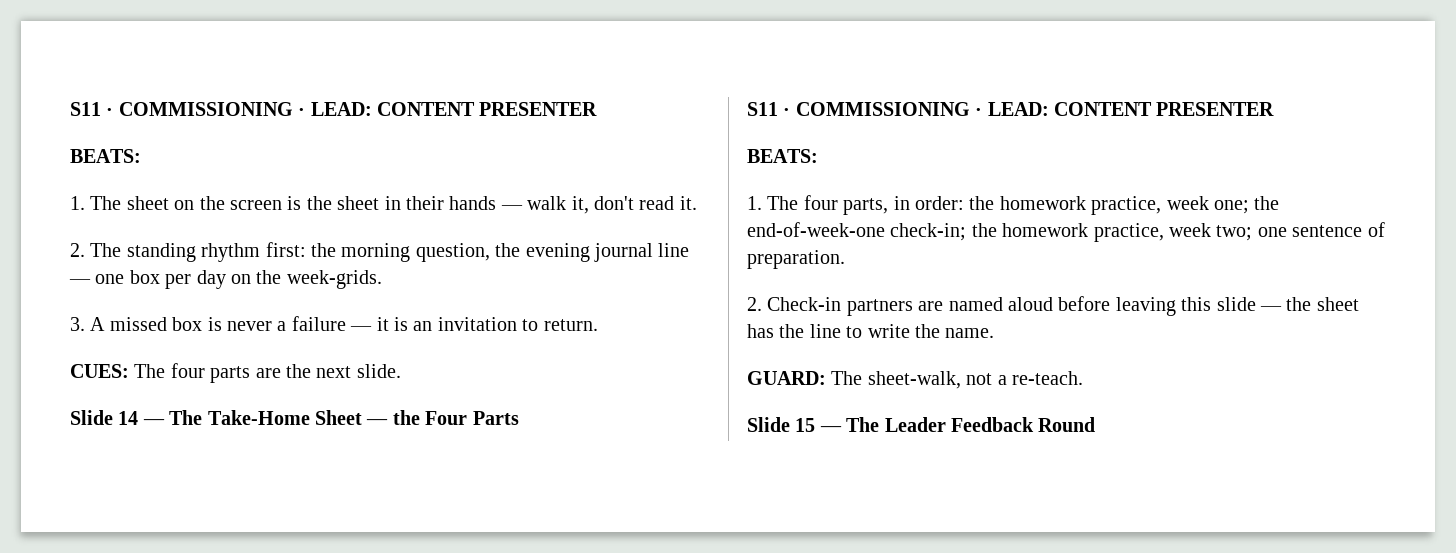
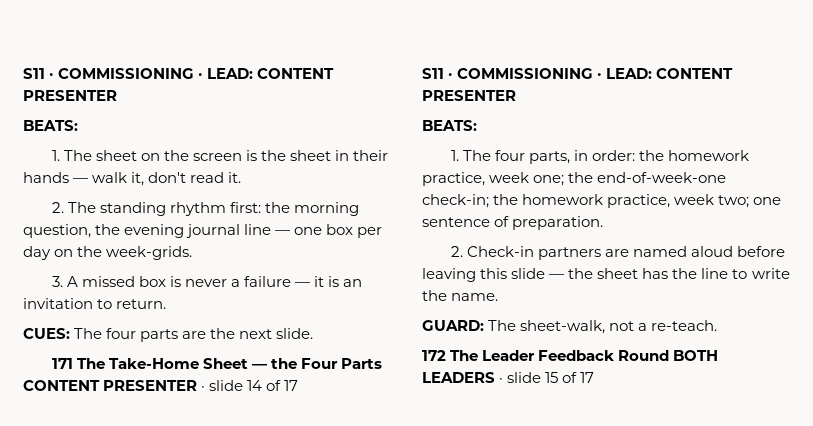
[70,410,165,425] Slide 14 — -> [51,358,73,369] 171
(519, 418) none -> [23,380,299,391] CONTENT PRESENTER · slide 14 of 17
[747,417,842,432] Slide 15 — -> [422,350,446,361] 172
(1096, 424) none -> [673,350,719,361] [422,372,595,383] BOTH LEADERS · slide 15 of 17

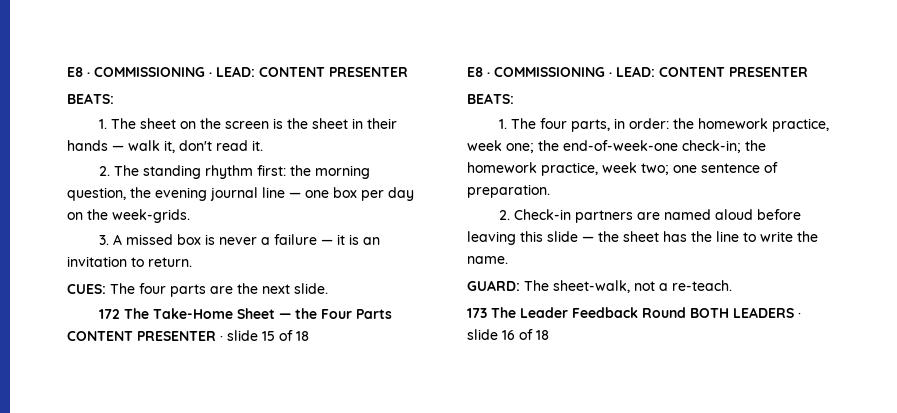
[23,68,45,79] S11 -> [67,67,83,77] E8
[51,358,73,369] 171 -> [98,309,120,319] 172
[247,380,299,391] [422,68,444,79] 14 of 17 // S11 -> [262,330,309,341] [467,67,483,77] 15 of 18 // E8
[422,350,446,361] 172 -> [467,308,487,318] 173
[545,372,595,383] 15 of 17 -> [502,329,549,340] 16 of 18

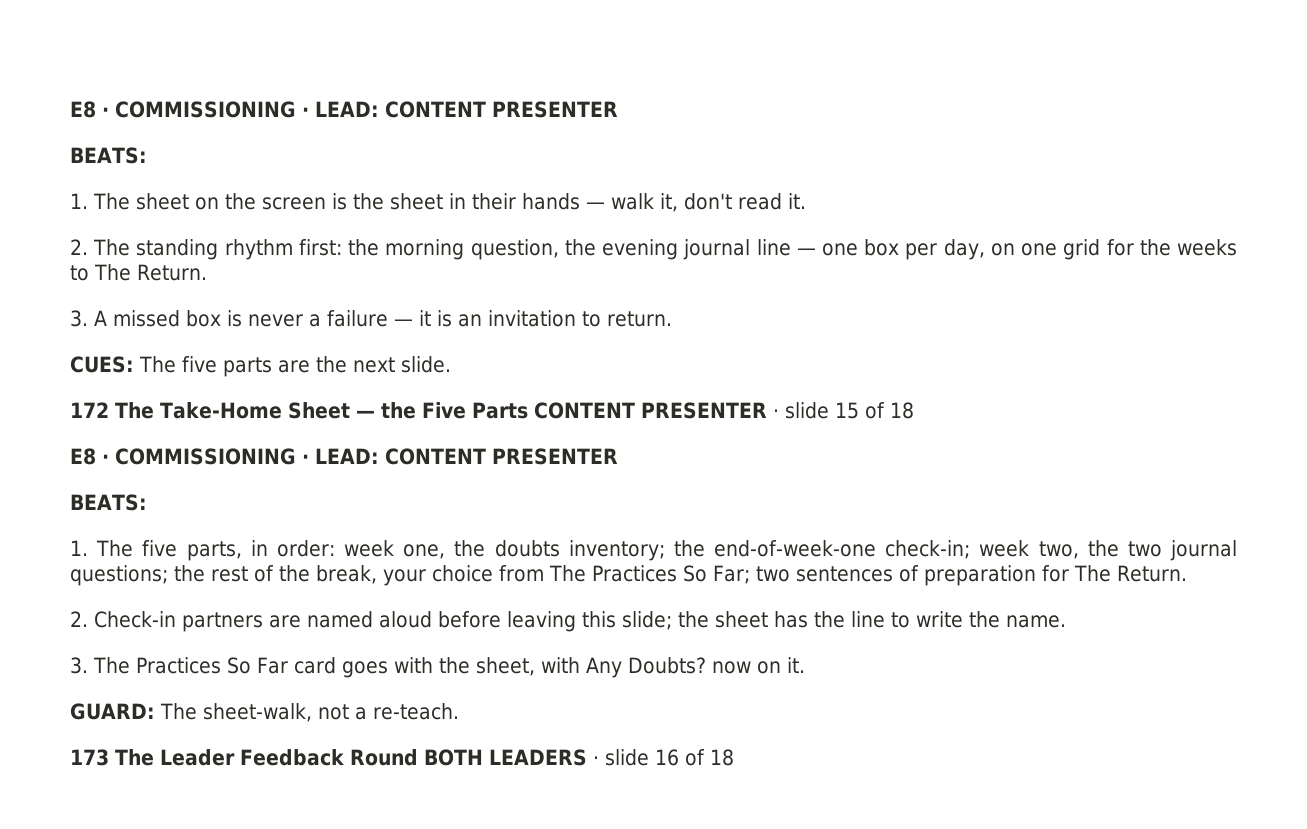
[388,187,414,201] [67,209,190,223] day on the week-grids. -> [943,239,1238,260] [70,264,207,281] day, on one grid for the weeks to The Return.
[139,283,166,294] four -> [182,356,217,373] five
[320,309,352,319] Four -> [421,402,466,419] Five
[539,118,567,129] four -> [142,540,178,557] five
[672,118,829,132] [467,140,766,153] [467,162,778,176] [467,184,550,198] the homework practice, week one; the end-of-week-one check-in; the homework practice, week two; one sentence of preparation. -> [344,540,1237,561] [70,565,1187,586] week one, the doubts inventory; the end-of-week-one check-in; week two, the two journal questions; the rest of the break, your choice from The Practices So Far; two sentences of preparation for The Return.
[547,231,594,242] slide — -> [622,611,672,630] slide;
(508, 260) none -> [70,657,805,678] // 3. The Practices So Far card goes with the sheet, with Any Doubts? now on it.

